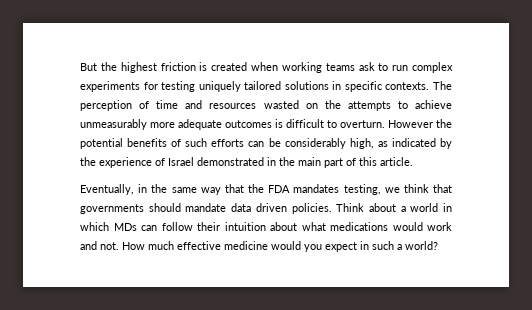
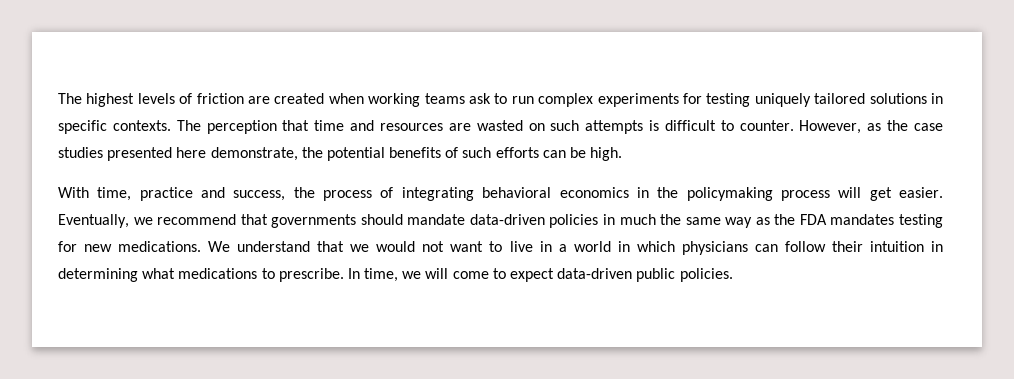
[80,62,208,73] But the highest friction is -> [58,93,270,107] The highest levels of friction are
[139,101,150,109] of -> [282,120,310,131] that
(257, 106) none -> [448,123,471,131] are
[324,100,452,111] [80,119,433,130] the attempts to achieve unmeasurably more adequate outcomes is difficult to overturn. However -> [550,120,944,134] [58,147,298,161] such attempts is difficult to counter. However, as the case studies presented here demonstrate,
[284,138,452,149] [80,157,413,168] [80,184,453,195] [80,203,396,214] considerably high, as indicated by the experience of Israel demonstrated in the main part of this article. // Eventually, in the same way that the FDA mandates testing, we think that governments should mandate data driven policies. Think about -> [590,147,623,161] [58,187,944,201] [58,214,943,228] [58,241,552,252] high. // With time, practice and success, the process of integrating behavioral economics in the policymaking process will get easier. Eventually, we recommend that governments should mandate data-driven policies in much the same way as the FDA mandates testing for new medications. We understand that we would not want to live in
[113,223,137,231] MDs -> [681,241,748,255] physicians
[270,222,452,231] [80,241,438,252] about what medications would work and not. How much effective medicine would you expect in such a world? -> [930,241,943,252] [58,268,733,282] in determining what medications to prescribe. In time, we will come to expect data-driven public policies.

